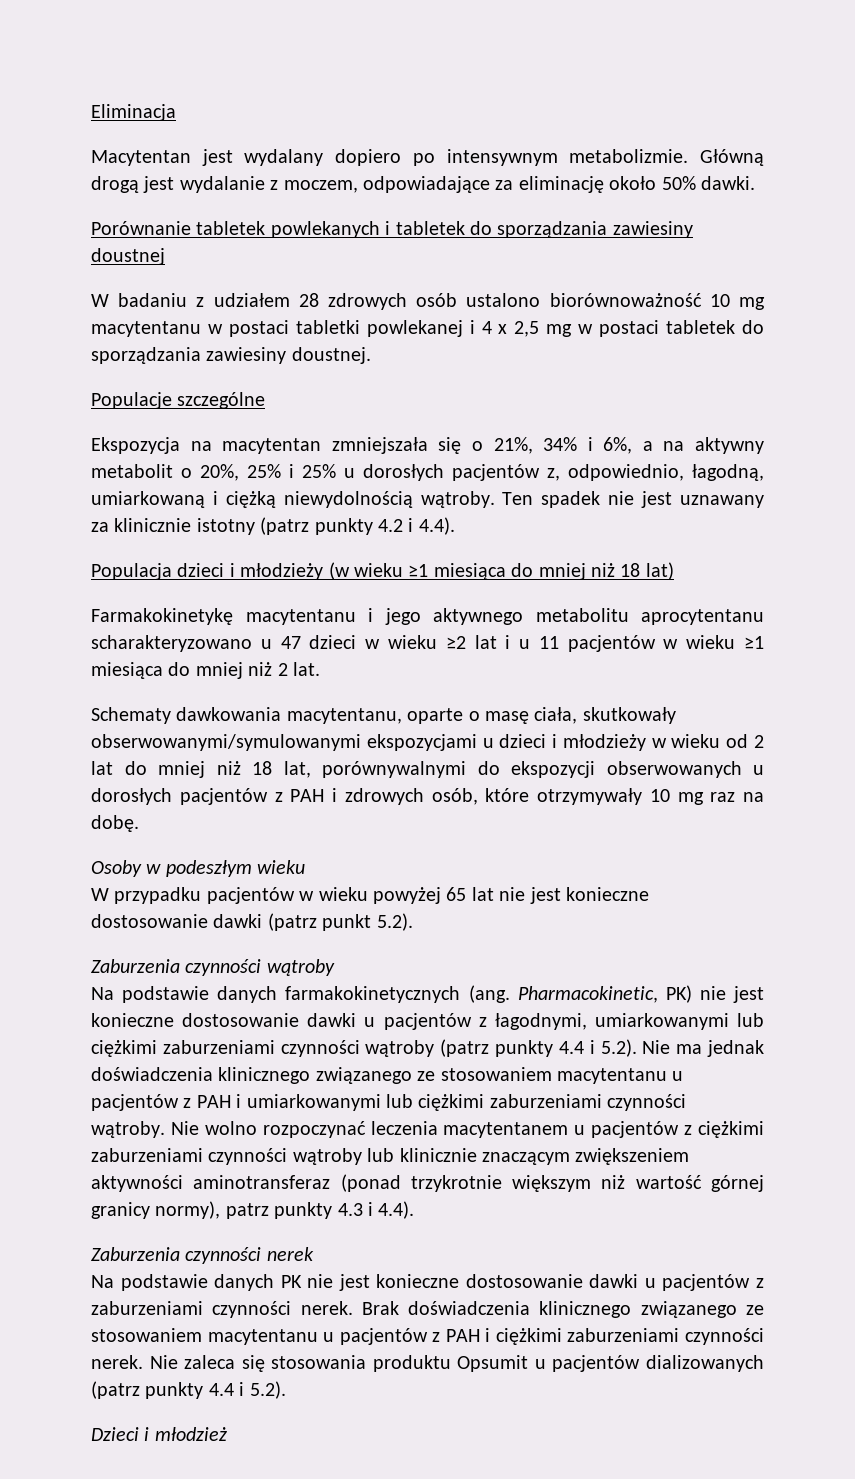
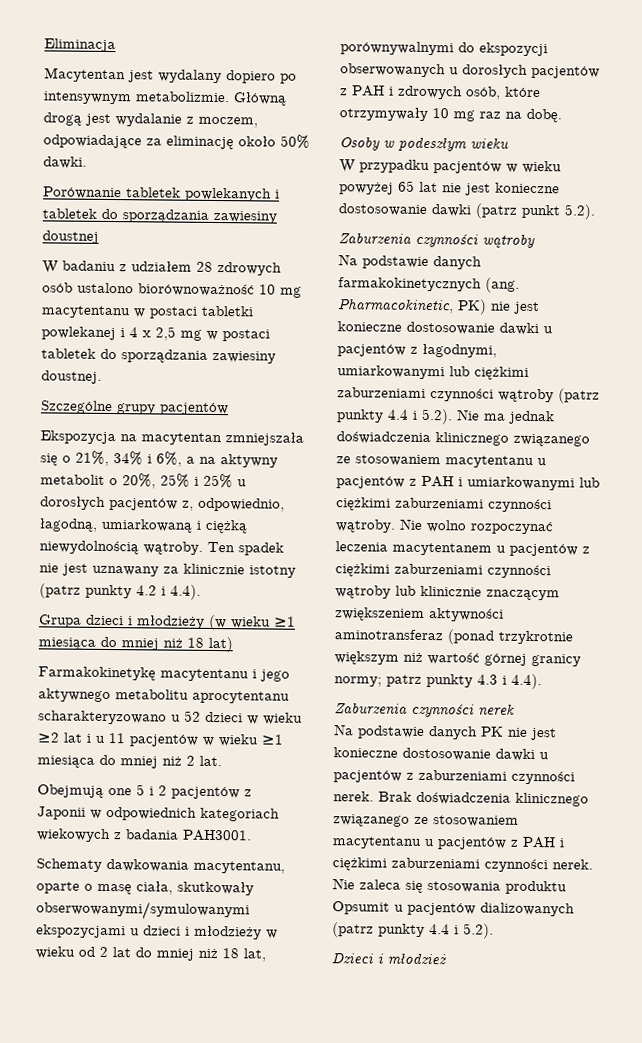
[91,392,266,409] Populacje szczególne -> [41,400,229,416] Szczególne grupy pacjentów
[91,563,172,580] Populacja -> [38,614,82,628] Grupa
[280,636,301,649] 47 -> [184,710,201,722] 52
(320, 669) none -> [37,784,252,800] [37,806,280,822] [36,828,252,843] // Obejmują one 5 i 2 pacjentów z Japonii w odpowiednich kategoriach wiekowych z badania PAH3001.
[155,1201,221,1219] normy), -> [334,676,382,687] normy;

